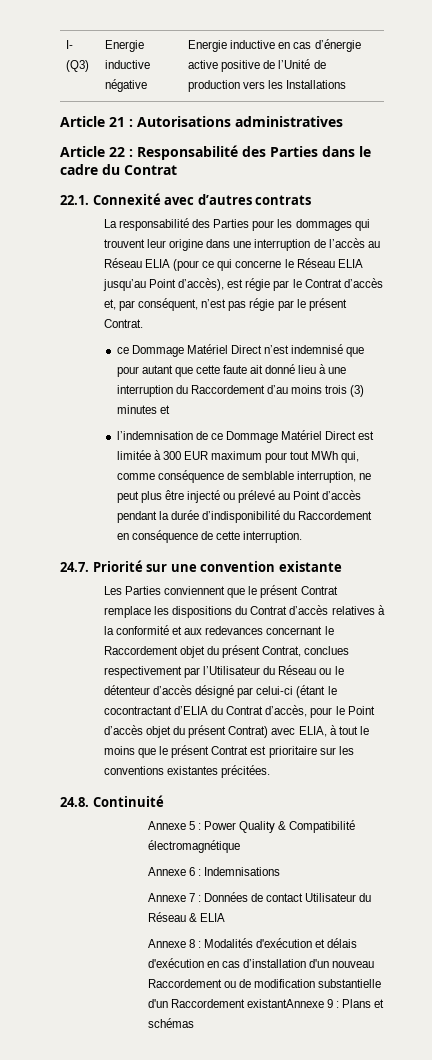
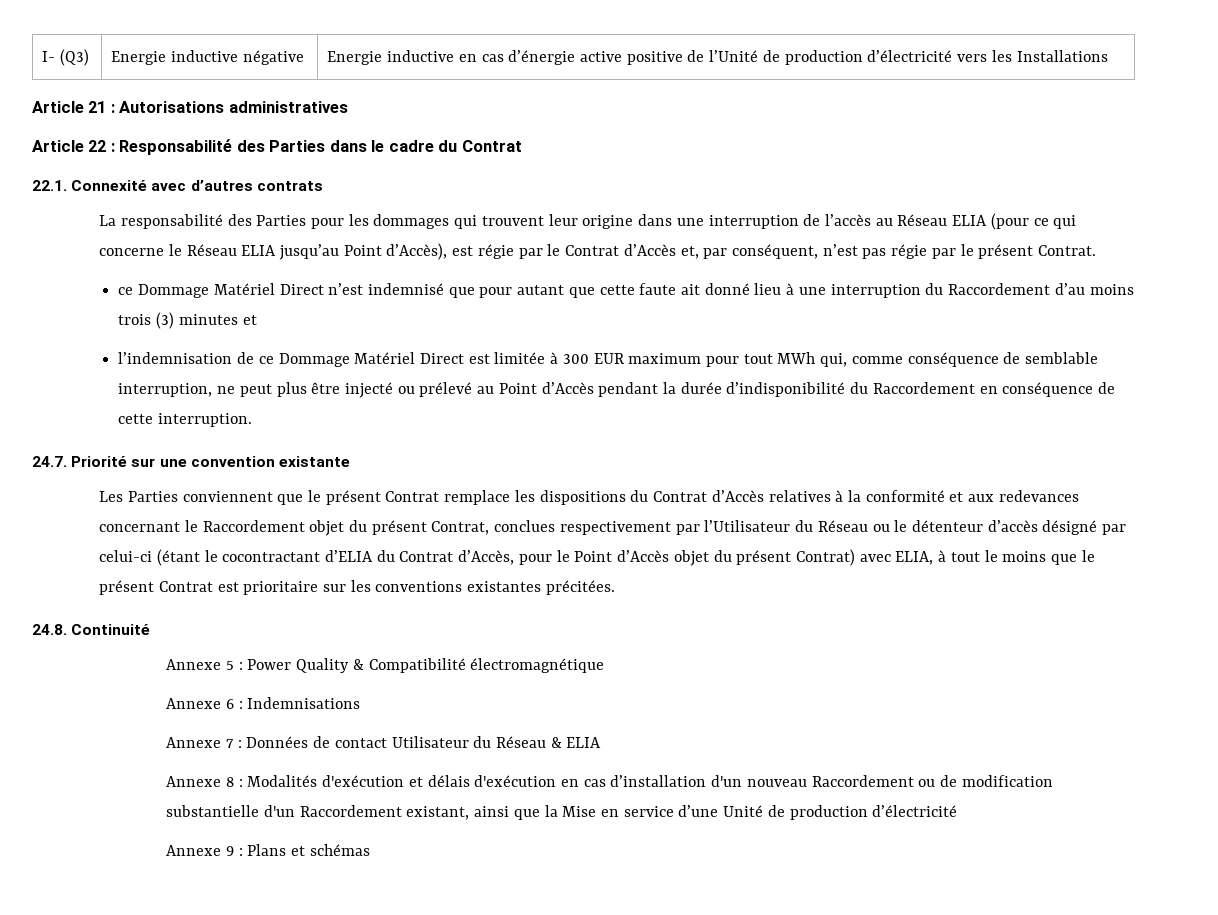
(241, 86) none -> [867,50,953,62] d’électricité
[178,278,225,291] d’accès), -> [386,243,448,260] d’Accès),
[343,278,383,288] d’accès -> [623,244,676,256] d’Accès
[322,490,362,500] d’accès -> [541,382,594,394] d’Accès
[289,605,329,615] d’accès -> [711,490,764,502] d’Accès
[265,705,308,717] d’accès, -> [458,550,515,565] d’Accès,
[103,725,143,735] d’accès -> [617,550,670,562] d’Accès
[246,999,324,1008] existantAnnexe -> [406,805,958,820] [166,845,222,856] existant, ainsi que la Mise en service d’une Unité de production d’électricité // Annexe

